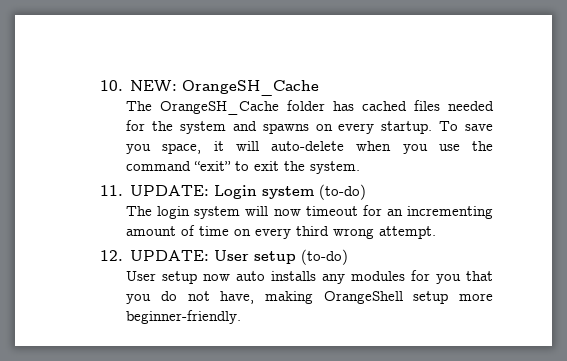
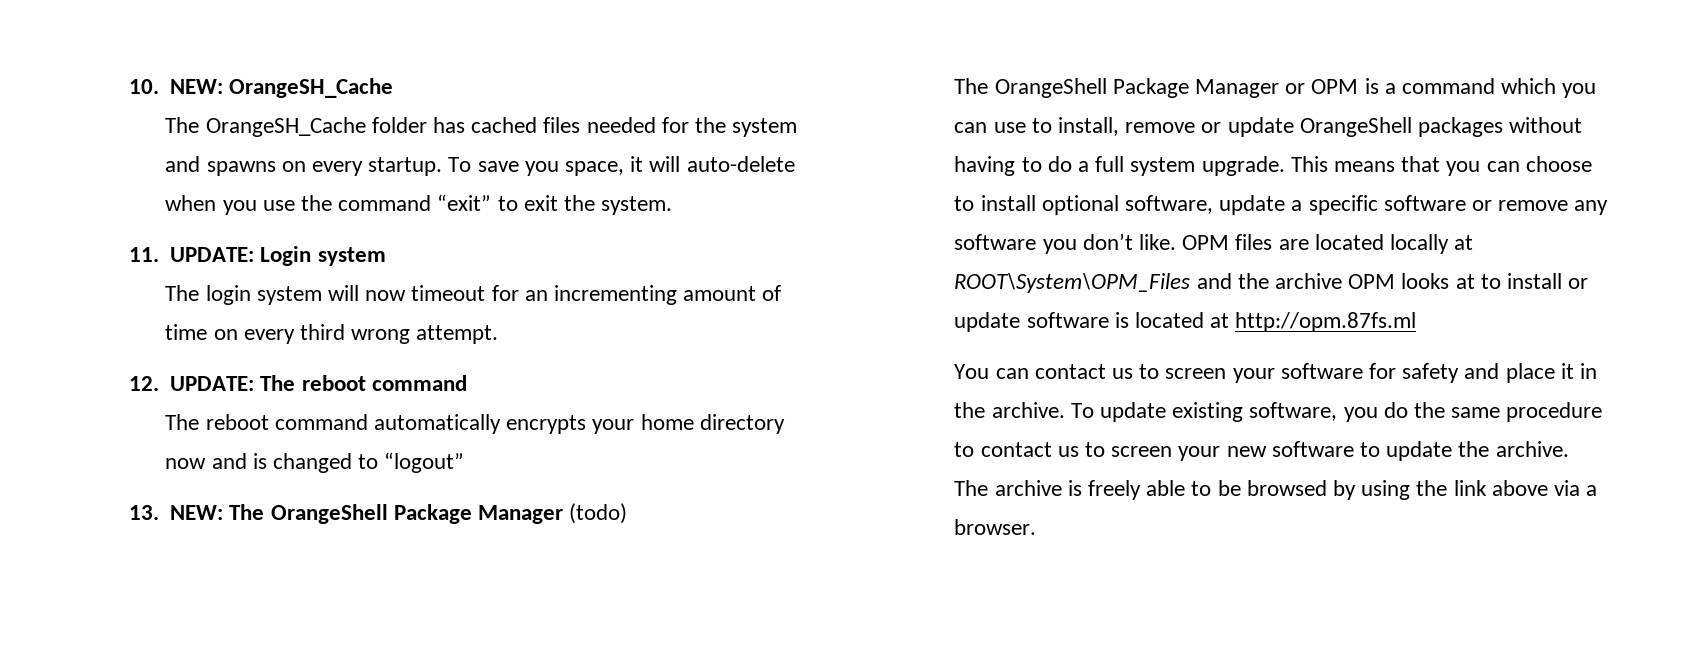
[319,184,367,200] (to-do) -> (386, 256) none
[214,249,349,265] [126,270,494,284] [126,291,494,304] [126,310,242,324] User setup (to-do) // User setup now auto installs any modules for you that you do not have, making OrangeShell setup more beginner-friendly. -> [260,375,467,391] [165,414,785,434] [165,452,465,473] [128,503,628,524] [954,78,1597,98] [954,117,1583,137] [954,156,1592,176] [954,195,1609,215] [954,233,1474,254] [954,273,1589,293] [954,312,1417,332] [954,363,1598,383] [954,402,1603,422] [954,441,1569,461] [954,480,1598,500] [954,519,1037,535] The reboot command // The reboot command automatically encrypts your home directory now and is changed to “logout” // 13. NEW: The OrangeShell Package Manager (todo) // The OrangeShell Package Manager or OPM is a command which you can use to install, remove or update OrangeShell packages without having to do a full system upgrade. This means that you can choose to install optional software, update a specific software or remove any software you don’t like. OPM files are located locally at ROOT\System\OPM_Files and the archive OPM looks at to install or update software is located at http://opm.87fs.ml // You can contact us to screen your software for safety and place it in the archive. To update existing software, you do the same procedure to contact us to screen your new software to update the archive. The archive is freely able to be browsed by using the link above via a browser.

